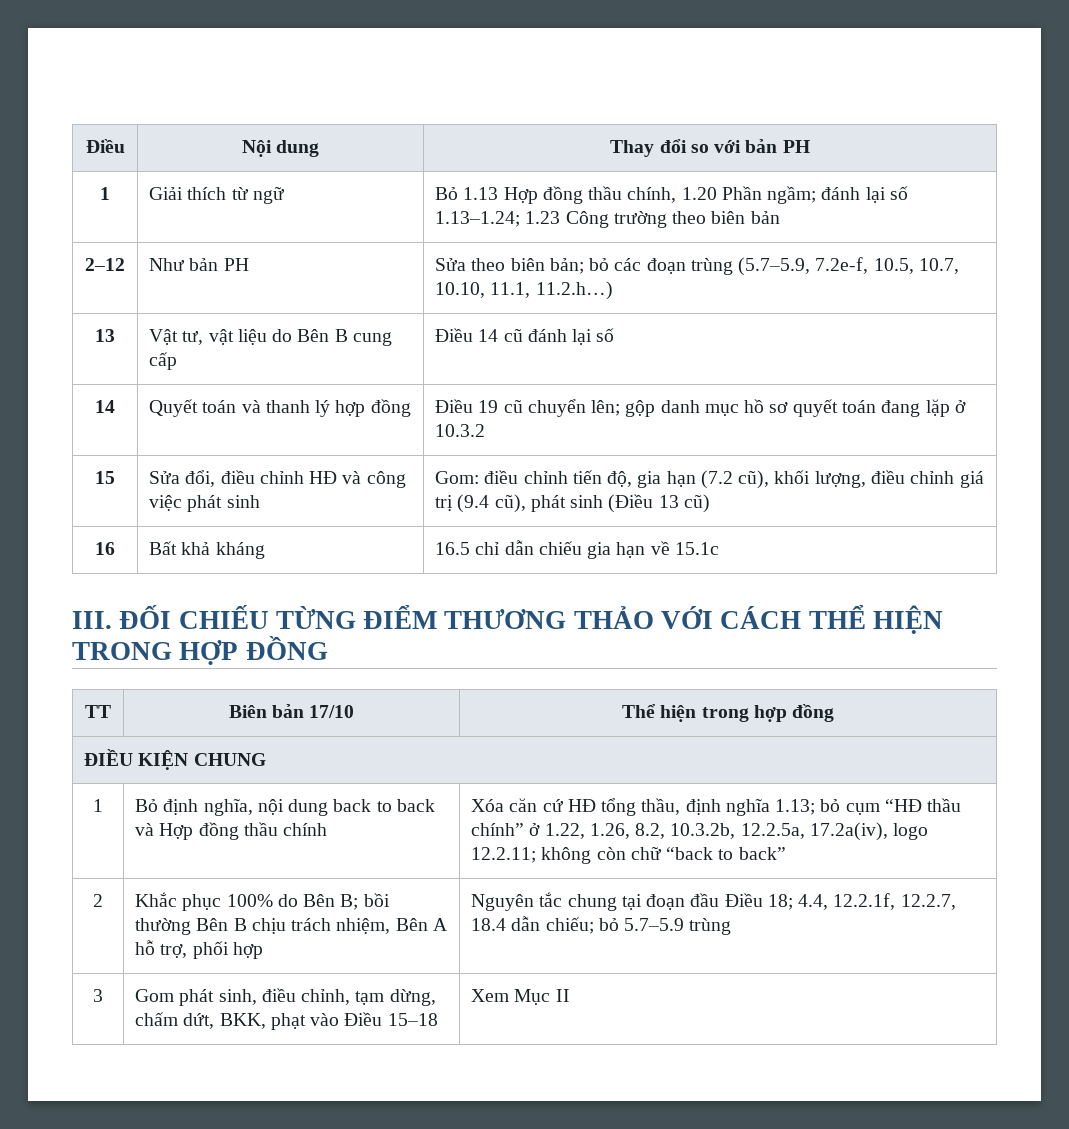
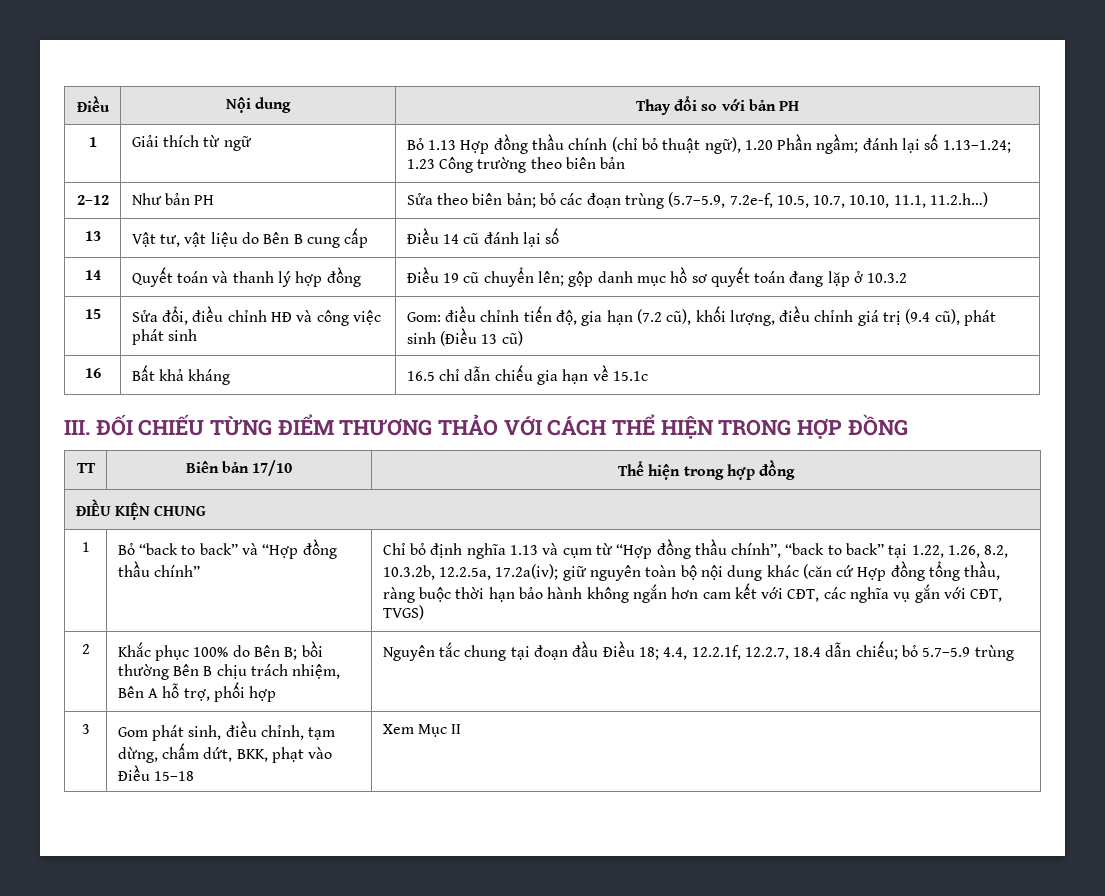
[627,187,677,203] chính, -> [568,137,741,154] chính (chỉ bỏ thuật ngữ),
[163,799,435,816] [135,822,328,840] [471,798,962,816] [471,823,541,836] định nghĩa, nội dung back to back và Hợp đồng thầu chính | Xóa căn cứ HĐ tổng thầu, định nghĩa 1.13; bỏ cụm “HĐ thầu chính” ở -> [138,539,337,559] [117,561,200,577] [382,539,908,559] “back to back” và “Hợp đồng thầu chính” | Chỉ bỏ định nghĩa 1.13 và cụm từ “Hợp đồng thầu chính”, “back to back” tại
[809,822,929,841] [471,847,786,864] 17.2a(iv), logo 12.2.11; không còn chữ “back to back” -> [495,561,1001,581] [382,583,1003,603] [382,605,424,620] 17.2a(iv); giữ nguyên toàn bộ nội dung khác (căn cứ Hợp đồng tổng thầu, ràng buộc thời hạn bảo hành không ngắn hơn cam kết với CĐT, các nghĩa vụ gắn với CĐT, TVGS)

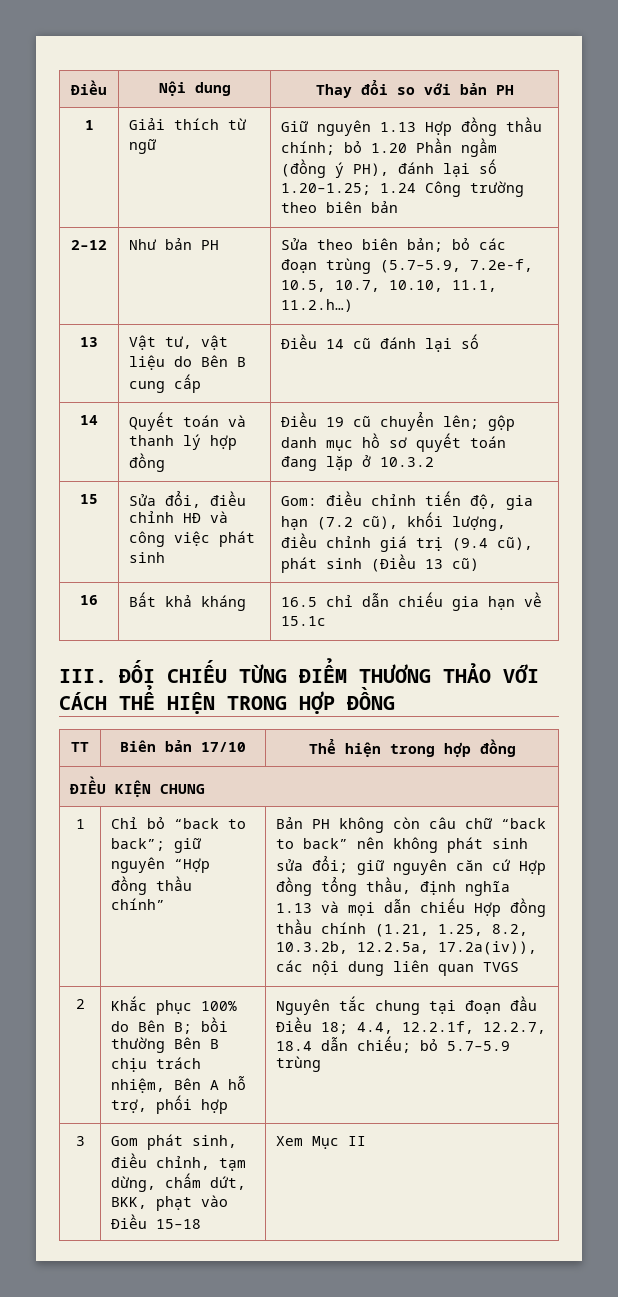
[406,138,424,150] Bỏ -> [281,120,372,136] Giữ nguyên
[568,134,1011,154] [406,159,435,169] chính (chỉ bỏ thuật ngữ), 1.20 Phần ngầm; đánh lại số 1.13–1.24; 1.23 -> [281,138,498,157] [281,159,498,178] [281,183,417,195] chính; bỏ 1.20 Phần ngầm (đồng ý PH), đánh lại số 1.20–1.25; 1.24
[117,539,337,559] [117,561,200,577] [382,539,1009,559] [382,564,832,581] Bỏ “back to back” và “Hợp đồng thầu chính” | Chỉ bỏ định nghĩa 1.13 và cụm từ “Hợp đồng thầu chính”, “back to back” tại 1.22, 1.26, 8.2, 10.3.2b, 12.2.5a, 17.2a(iv); giữ nguyên toàn bộ nội dung khác (căn -> [111,817,247,829] [111,838,202,853] [111,857,211,873] [111,876,193,895] [111,898,166,910] [276,817,547,833] [276,837,529,853] [276,856,484,875] Chỉ bỏ “back to back”; giữ nguyên “Hợp đồng thầu chính” | Bản PH không còn câu chữ “back to back” nên không phát sinh sửa đổi; giữ nguyên căn
[382,583,1003,603] [382,605,424,620] ràng buộc thời hạn bảo hành không ngắn hơn cam kết với CĐT, các nghĩa vụ gắn với CĐT, TVGS) -> [420,881,511,896] [276,898,547,917] [276,919,529,937] [276,941,538,955] [276,960,520,976] định nghĩa 1.13 và mọi dẫn chiếu Hợp đồng thầu chính (1.21, 1.25, 8.2, 10.3.2b, 12.2.5a, 17.2a(iv)), các nội dung liên quan TVGS

